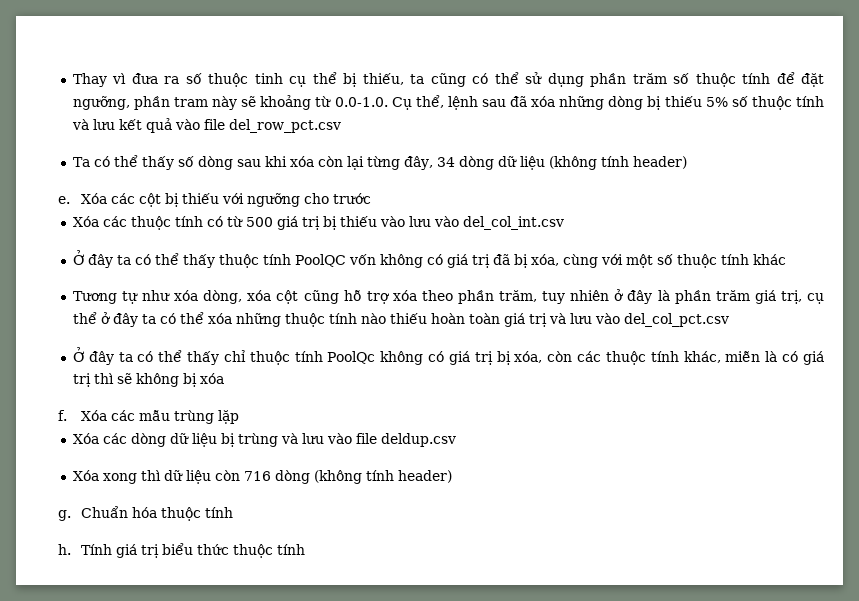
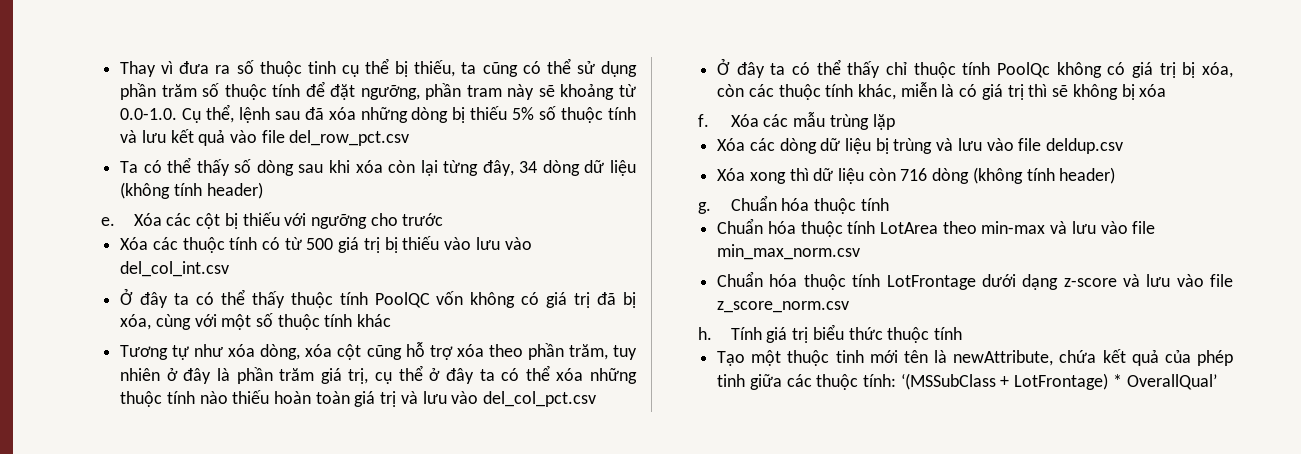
(234, 512) none -> [717,218,1156,237] [717,244,861,260] [717,271,1233,290] [717,301,850,313] // Chuẩn hóa thuộc tính LotArea theo min-max và lưu vào file min_max_norm.csv // Chuẩn hóa thuộc tính LotFrontage dưới dạng z-score và lưu vào file z_score_norm.csv
(306, 549) none -> [717,349,1234,366] [717,373,1217,390] // Tạo một thuộc tinh mới tên là newAttribute, chứa kết quả của phép tinh giữa các thuộc tính: ‘(MSSubClass + LotFrontage) * OverallQual’

